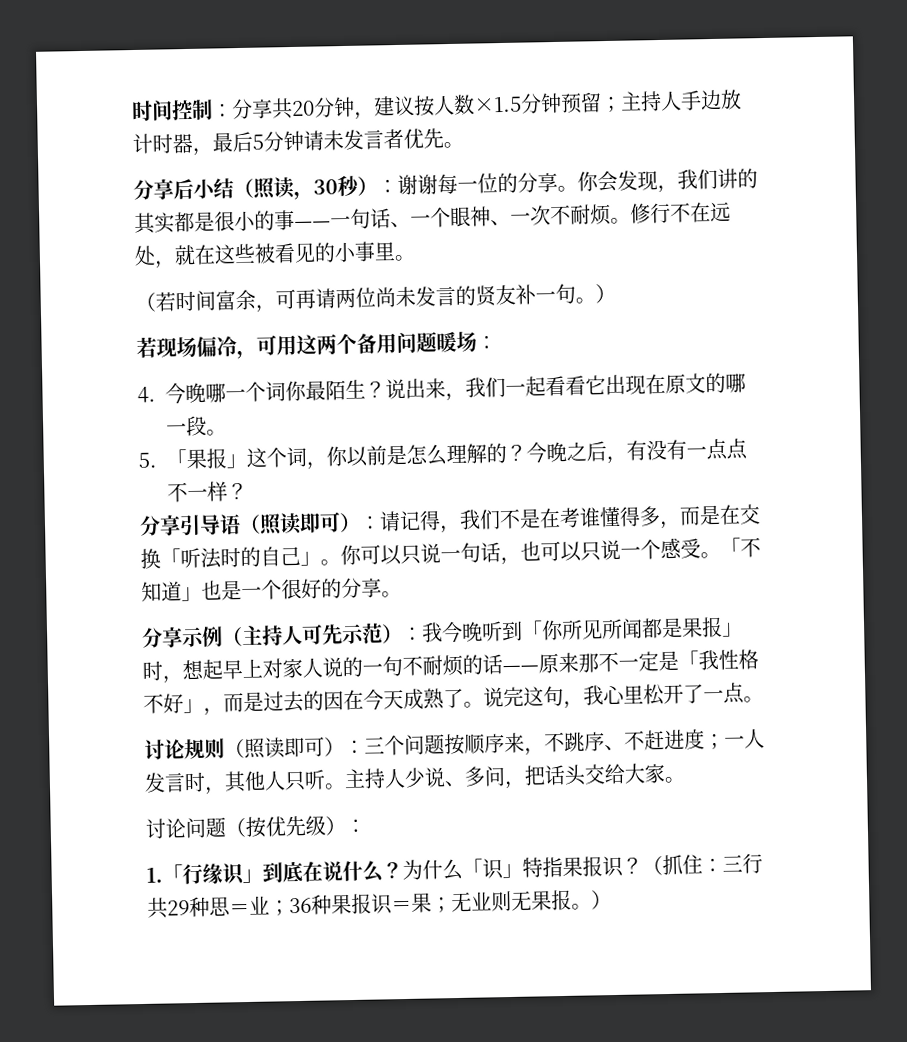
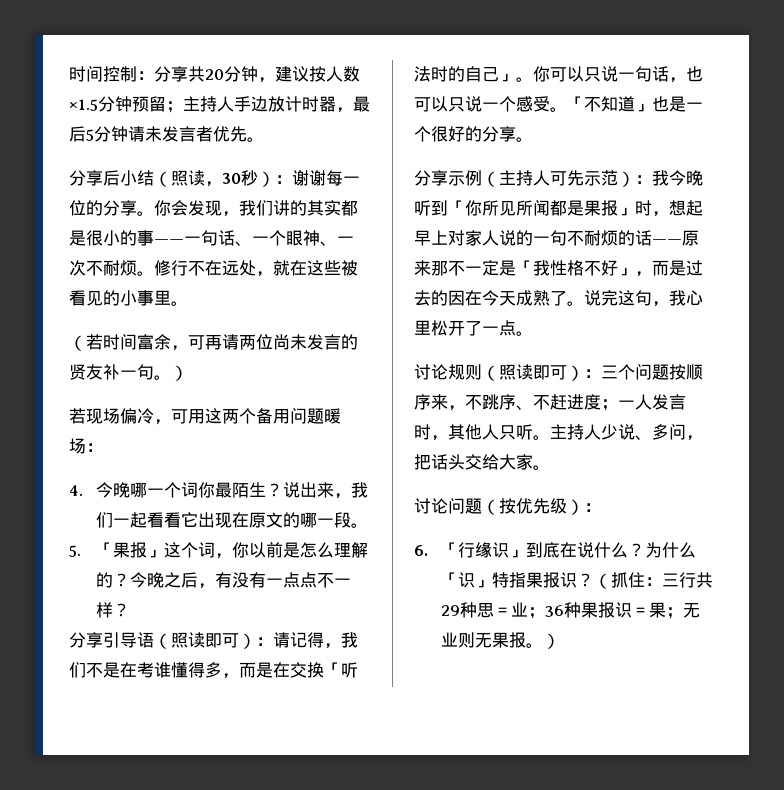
[146,867,163,883] 1. -> [414,545,428,556] 6.

